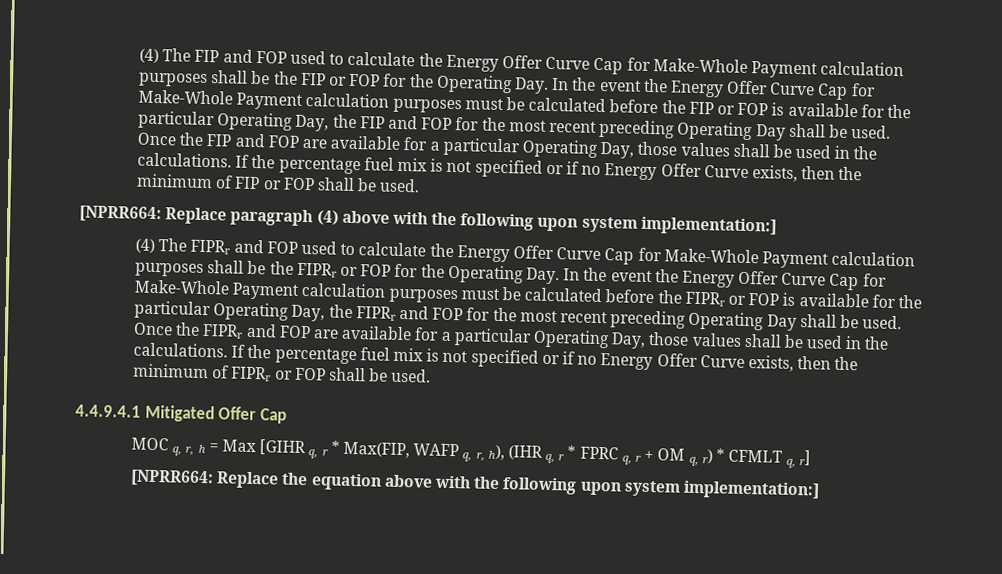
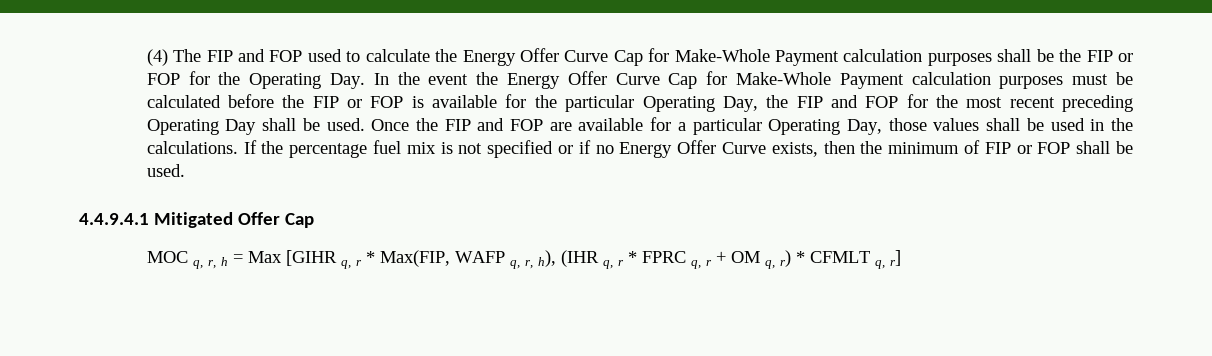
[79,205,777,236] [135,238,916,269] [135,260,887,291] [134,279,922,309] [134,300,903,331] [133,322,890,350] [133,342,859,372] [133,363,432,383] // [NPRR664: Replace paragraph (4) above with the following upon system implementation:] // (4) The FIPRr and FOP used to calculate the Energy Offer Curve Cap for Make-Whole Payment calculation purposes shall be the FIPRr or FOP for the Operating Day. In the event the Energy Offer Curve Cap for Make-Whole Payment calculation purposes must be calculated before the FIPRr or FOP is available for the particular Operating Day, the FIPRr and FOP for the most recent preceding Operating Day shall be used. Once the FIPRr and FOP are available for a particular Operating Day, those values shall be used in the calculations. If the percentage fuel mix is not specified or if no Energy Offer Curve exists, then the minimum of FIPRr or FOP shall be used. -> (185, 170) none
[130,469,820,500] // [NPRR664: Replace the equation above with the following upon system implementation:] -> (901, 258) none

